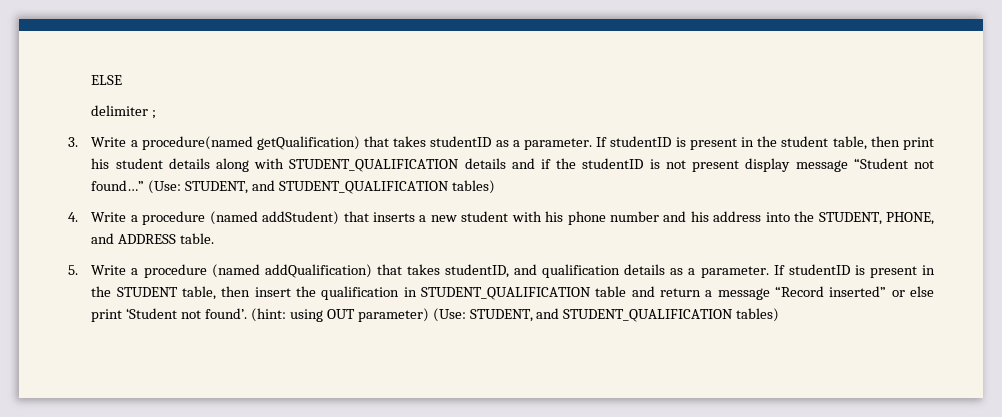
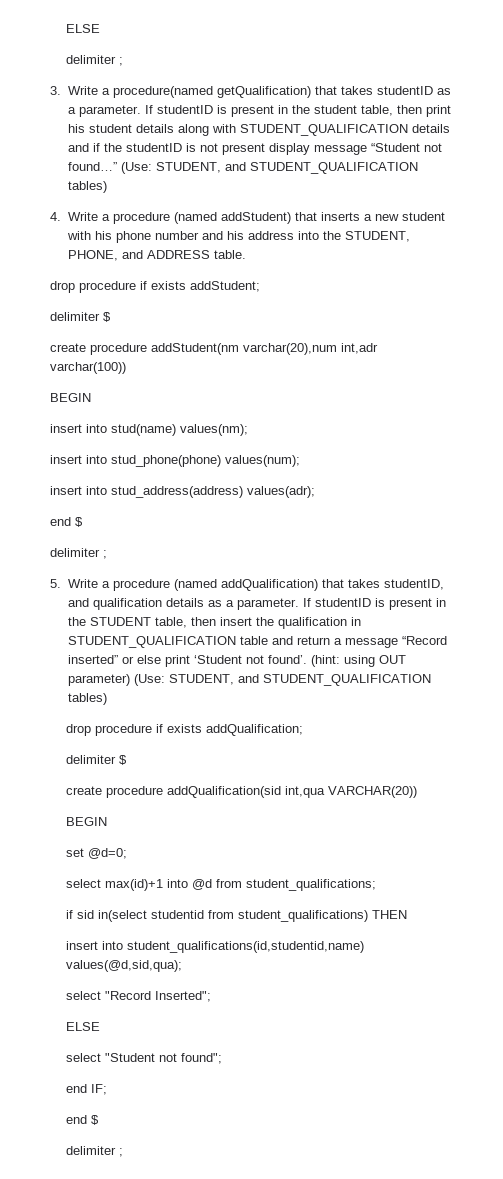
(215, 238) none -> [50,281,260,293] [50,312,111,322] [50,343,378,355] [50,362,126,374] [50,393,91,402] [50,424,248,436] [50,455,300,467] [50,486,315,498] [50,517,83,527] [50,548,107,559] // drop procedure if exists addStudent; // delimiter $ // create procedure addStudent(nm varchar(20),num int,adr varchar(100)) // BEGIN // insert into stud(name) values(nm); // insert into stud_phone(phone) values(num); // insert into stud_address(address) values(adr); // end $ // delimiter ;
(780, 315) none -> [65,724,303,736] [65,755,127,765] [65,786,417,798] [65,817,107,826] [65,848,127,859] [65,879,376,891] [65,910,407,922] [65,941,364,953] [65,960,182,972] [65,991,211,1002] [65,1022,100,1031] [65,1053,222,1064] [65,1084,107,1095] [65,1115,99,1125] [65,1146,123,1157] // drop procedure if exists addQualification; // delimiter $ // create procedure addQualification(sid int,qua VARCHAR(20)) // BEGIN // set @d=0; // select max(id)+1 into @d from student_qualifications; // if sid in(select studentid from student_qualifications) THEN // insert into student_qualifications(id,studentid,name) values(@d,sid,qua); // select "Record Inserted"; // ELSE // select "Student not found"; // end IF; // end $ // delimiter ;

